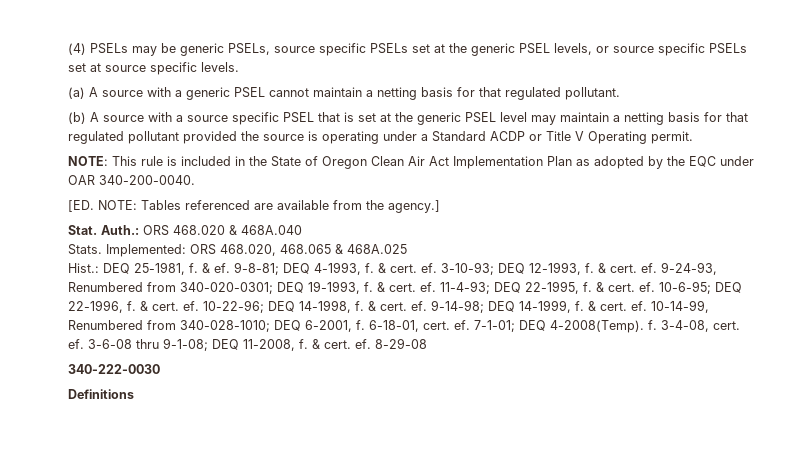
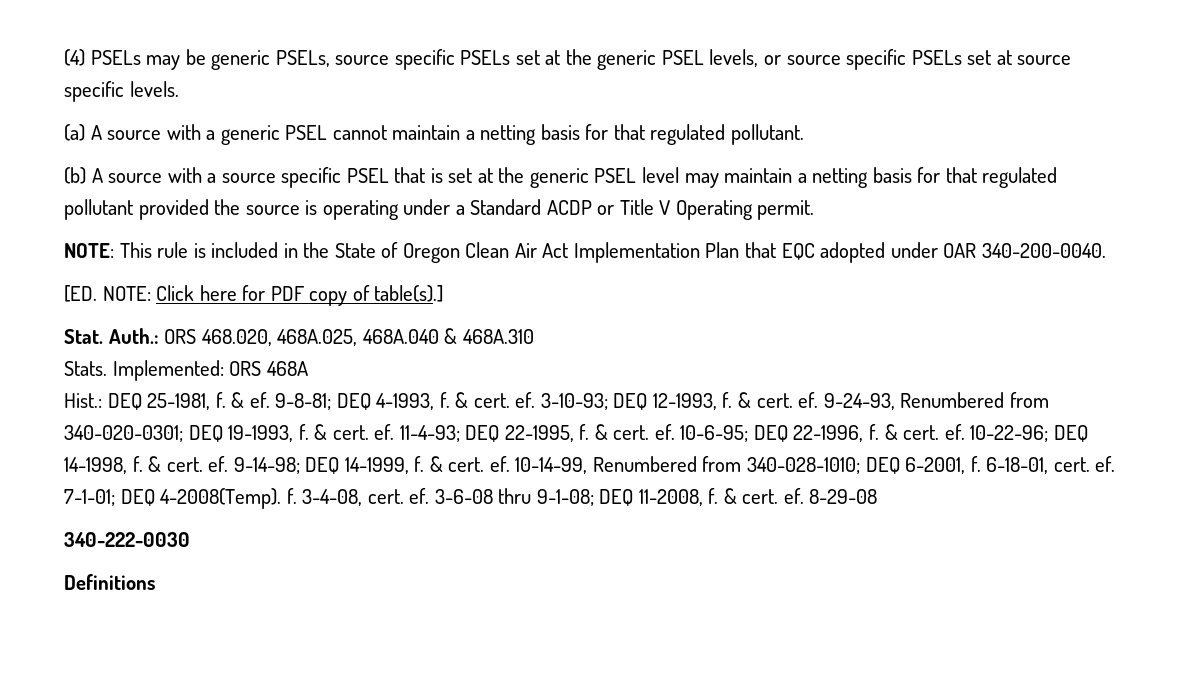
[576,156,716,169] as adopted by the EQC -> [745,242,886,263] that EQC adopted
[141,200,440,213] [68,225,302,236] Tables referenced are available from the agency.] // Stat. Auth.: ORS 468.020 & 468A.040 -> [156,285,444,306] [64,328,534,346] Click here for PDF copy of table(s).] // Stat. Auth.: ORS 468.020, 468A.025, 468A.040 & 468A.310
[220,244,407,256] 468.020, 468.065 & 468A.025 -> [266,361,308,376] 468A

